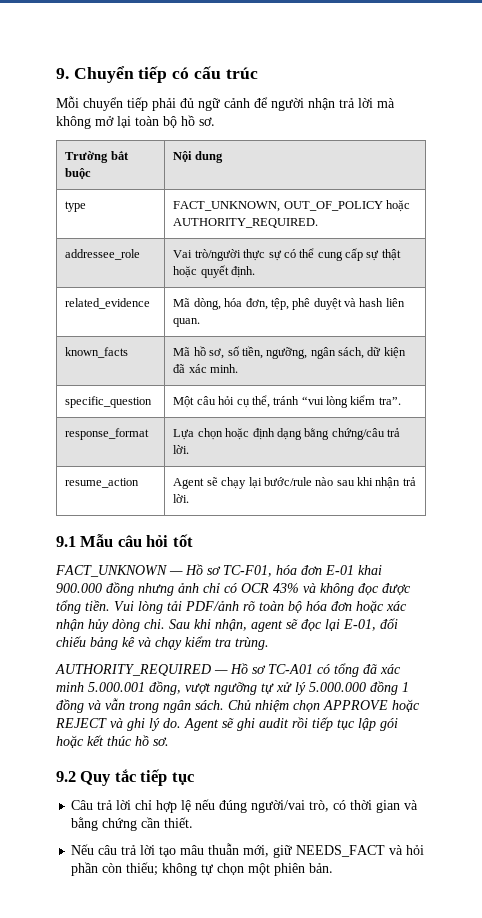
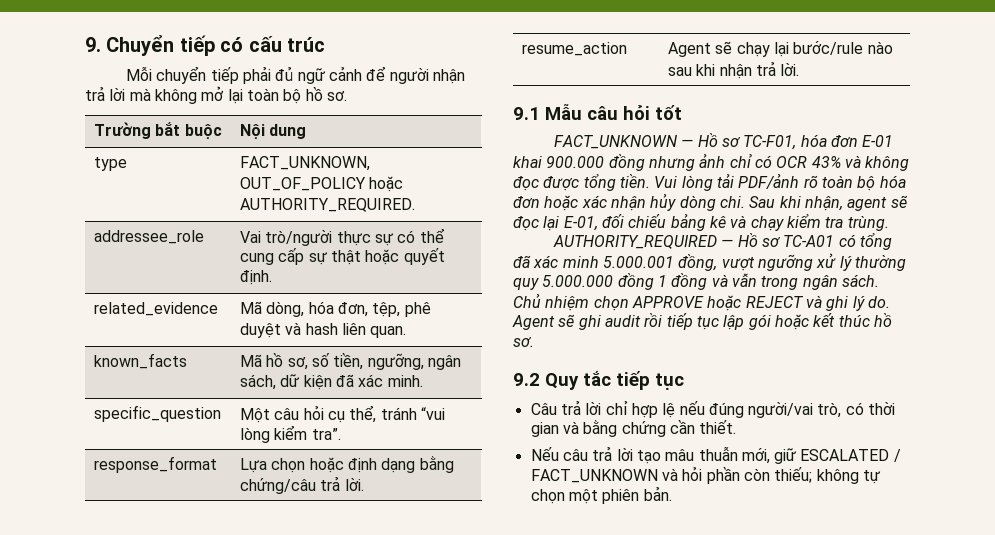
[261,683,274,694] tự -> (813, 262) none
(306, 688) none -> [854,255,906,271] [513,278,539,290] thường quy
[296,845,386,857] NEEDS_FACT -> [800,449,901,462] [530,469,658,483] ESCALATED / FACT_UNKNOWN

